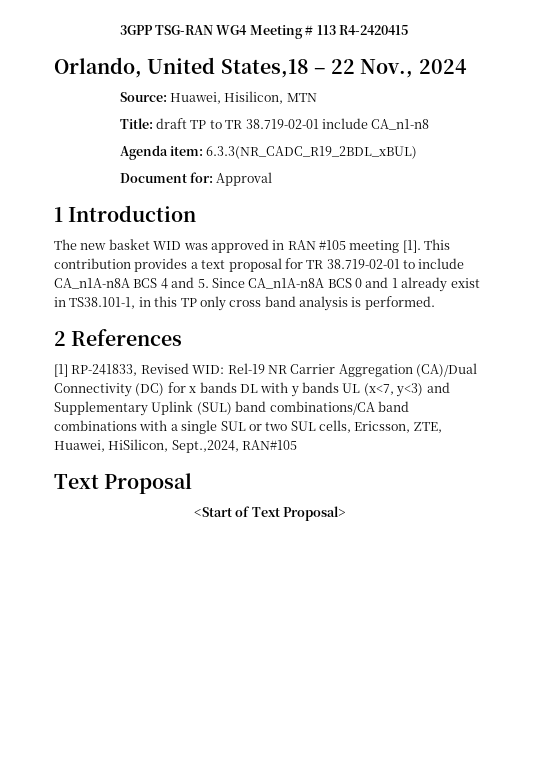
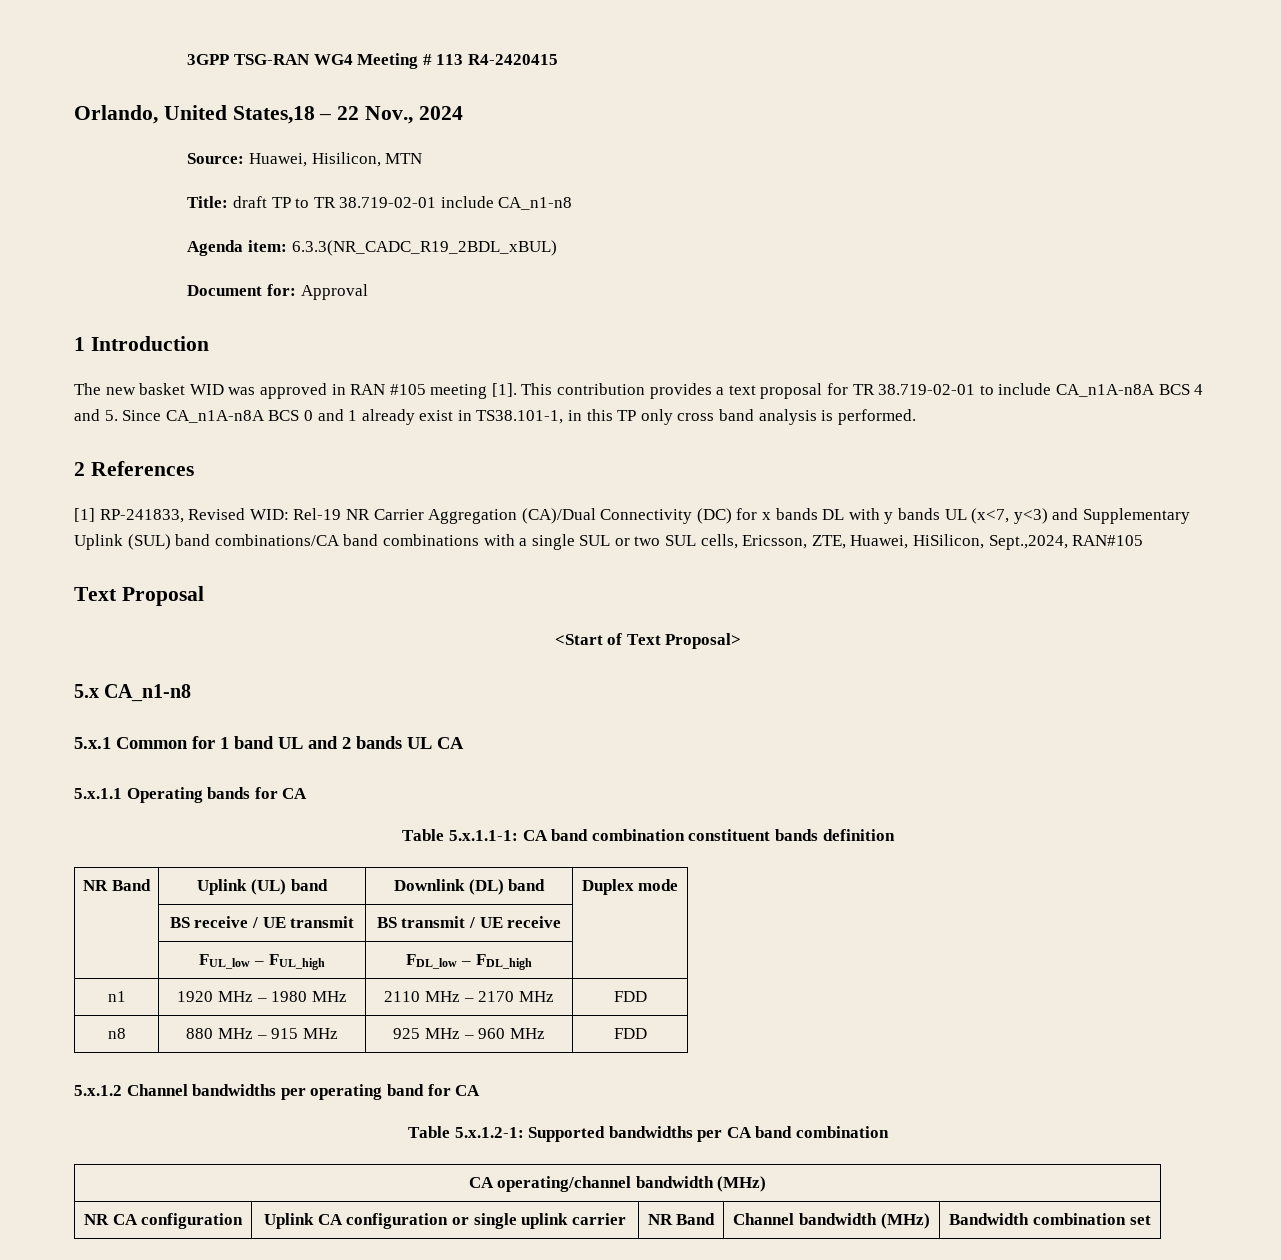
(347, 513) none -> [74,684,192,702] [74,736,464,749] [74,787,308,803] [402,829,895,841] [83,879,151,891] [197,879,328,895] [393,879,546,895] [581,879,679,895] [169,916,355,928] [376,916,562,928] [199,954,325,970] [406,954,532,970] [107,991,126,1002] [177,991,347,1002] [384,991,554,1002] [613,991,647,1002] [107,1028,126,1039] [186,1028,338,1039] [393,1028,545,1039] [613,1028,647,1039] [74,1084,481,1100] [407,1126,890,1142] [468,1176,767,1192] [83,1213,244,1229] [264,1213,626,1229] [647,1213,716,1225] [733,1213,930,1229] [949,1213,1151,1225] // 5.x CA_n1-n8 // 5.x.1 Common for 1 band UL and 2 bands UL CA // 5.x.1.1 Operating bands for CA // Table 5.x.1.1-1: CA band combination constituent bands definition // NR Band | Uplink (UL) band | Downlink (DL) band | Duplex mode // | BS receive / UE transmit | BS transmit / UE receive | // | FUL_low – FUL_high | FDL_low – FDL_high | // n1 | 1920 MHz – 1980 MHz | 2110 MHz – 2170 MHz | FDD // n8 | 880 MHz – 915 MHz | 925 MHz – 960 MHz | FDD // 5.x.1.2 Channel bandwidths per operating band for CA // Table 5.x.1.2-1: Supported bandwidths per CA band combination // CA operating/channel bandwidth (MHz) // NR CA configuration | Uplink CA configuration or single uplink carrier | NR Band | Channel bandwidth (MHz) | Bandwidth combination set

